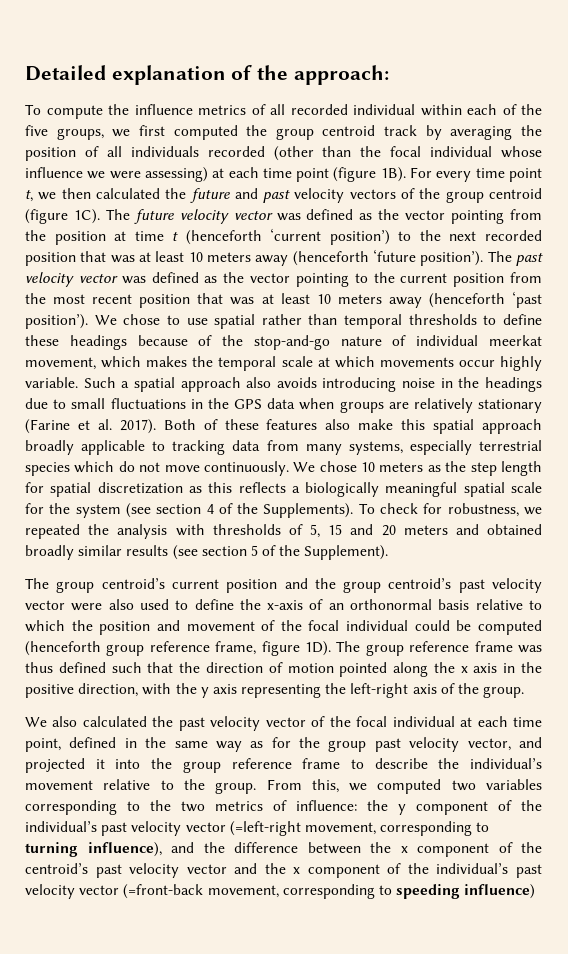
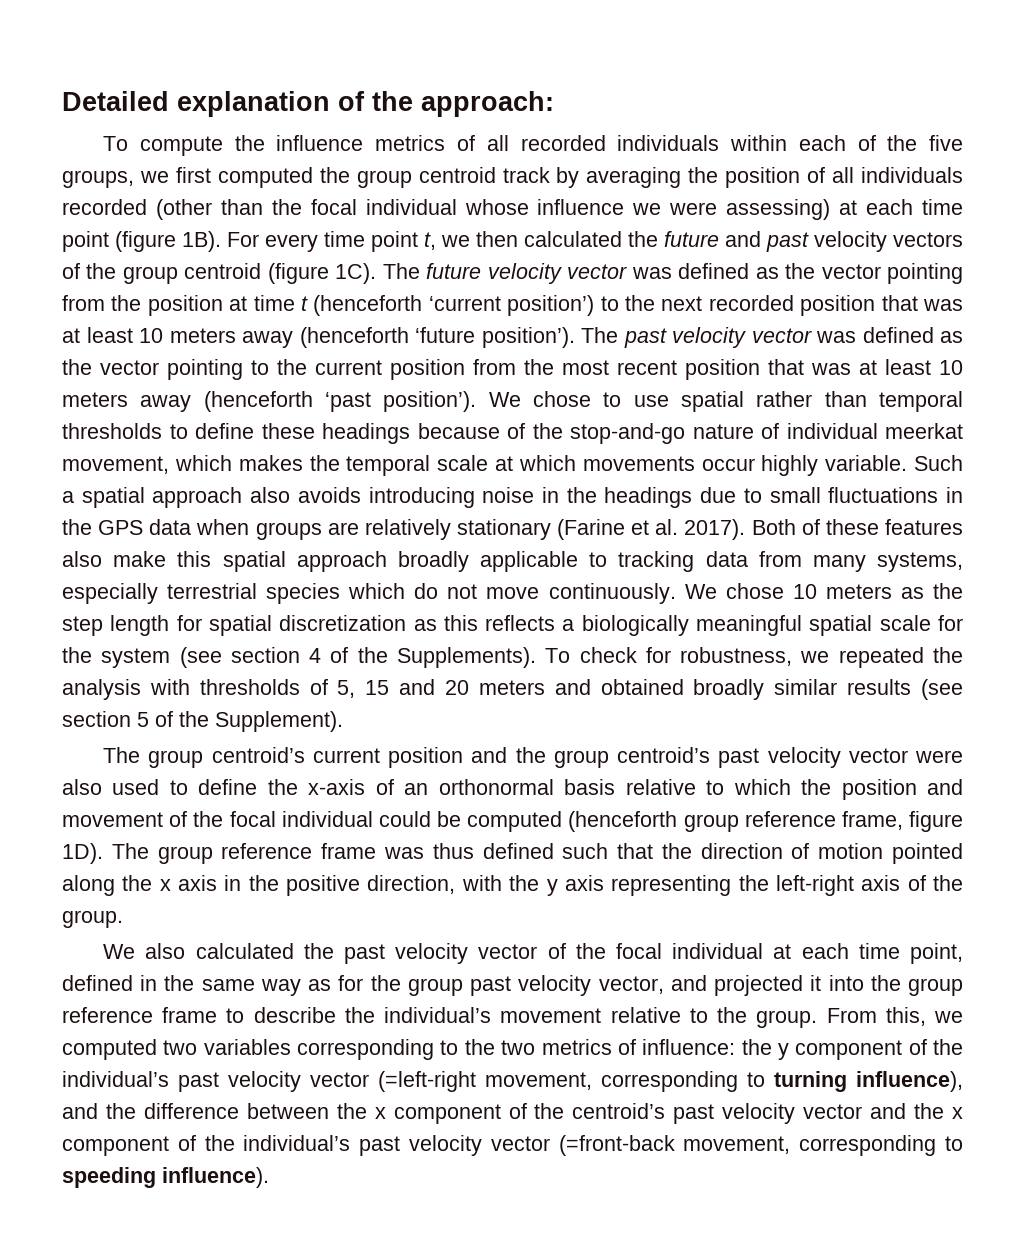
[353,104,415,115] individual -> [617,135,720,151] individuals
[464,884,536,899] influence) -> [162,1167,269,1188] influence).

